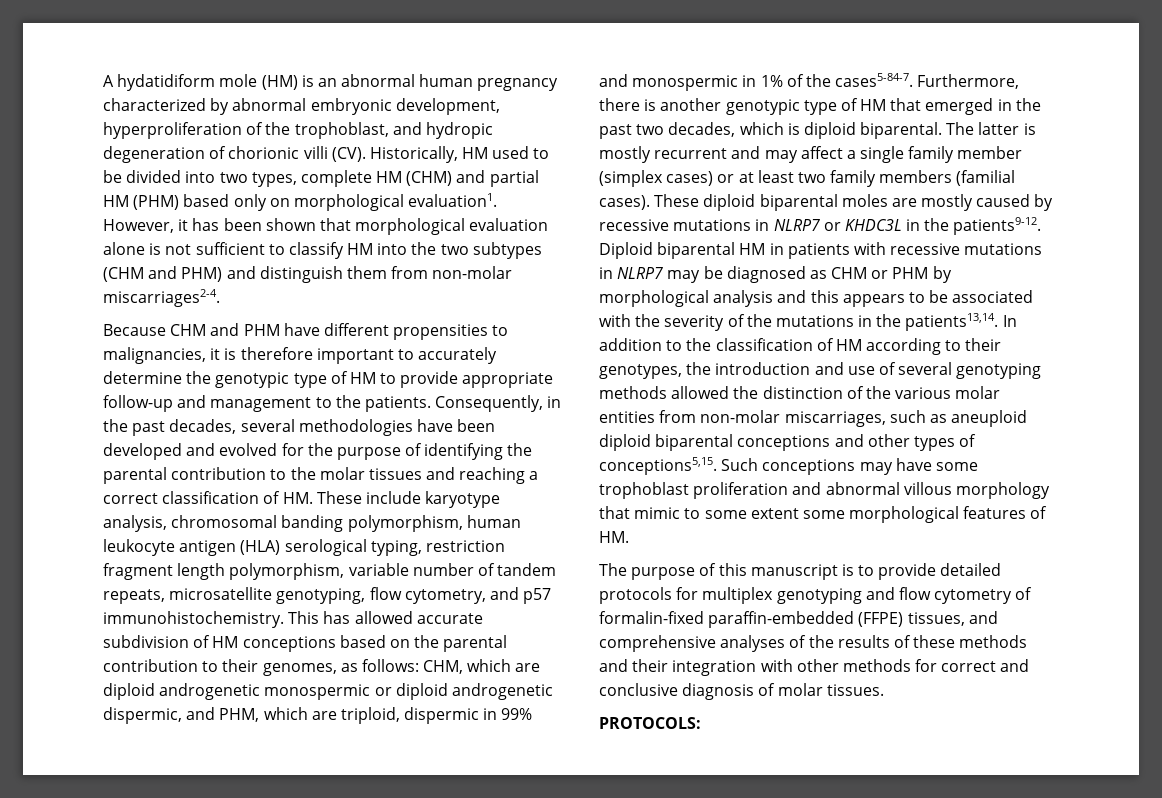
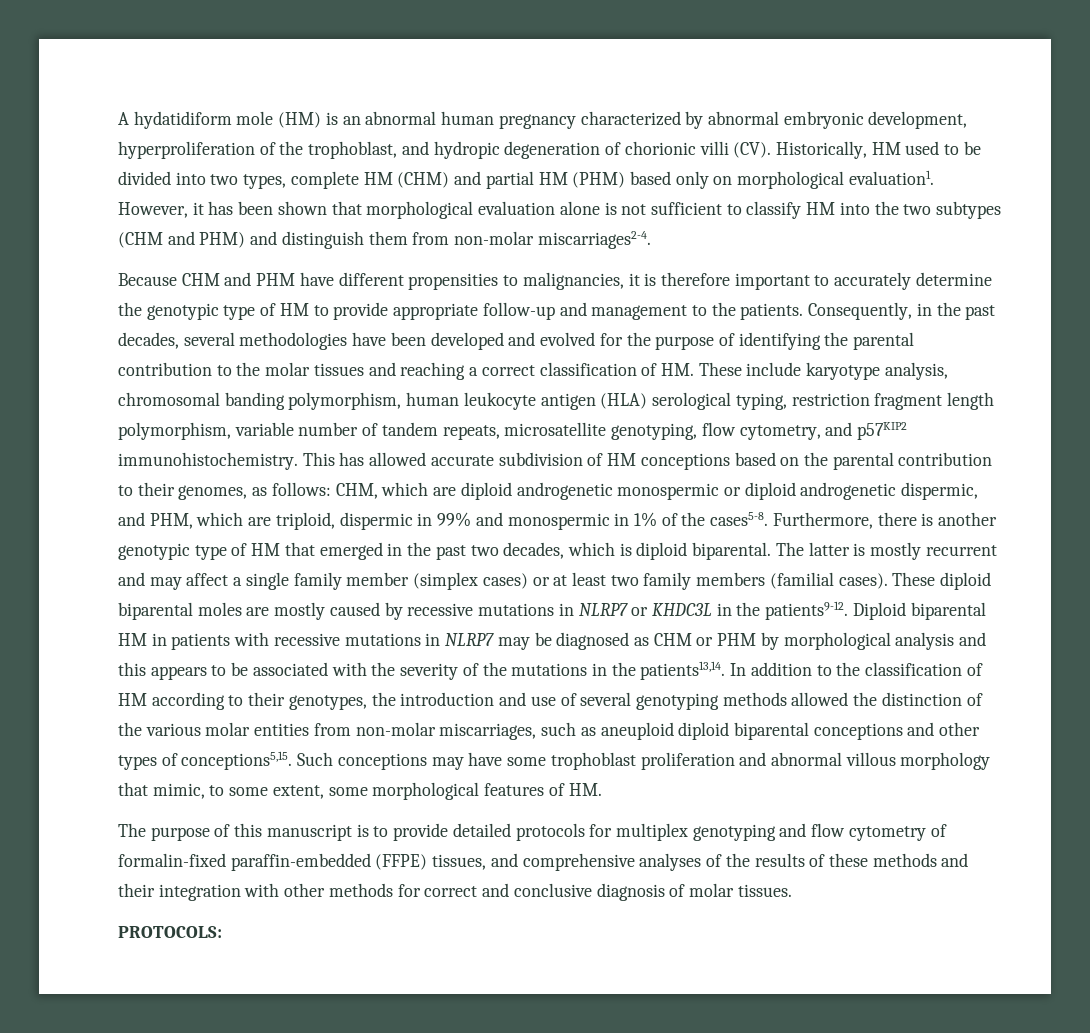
[523,588,552,604] p57 -> [856,422,907,440] p57KIP2
[835,73,914,87] cases5-84-7. -> [710,512,769,526] cases5-8.
[634,507,681,519] mimic -> [152,783,205,799] mimic,
[750,508,799,519] extent -> [272,785,324,799] extent,

